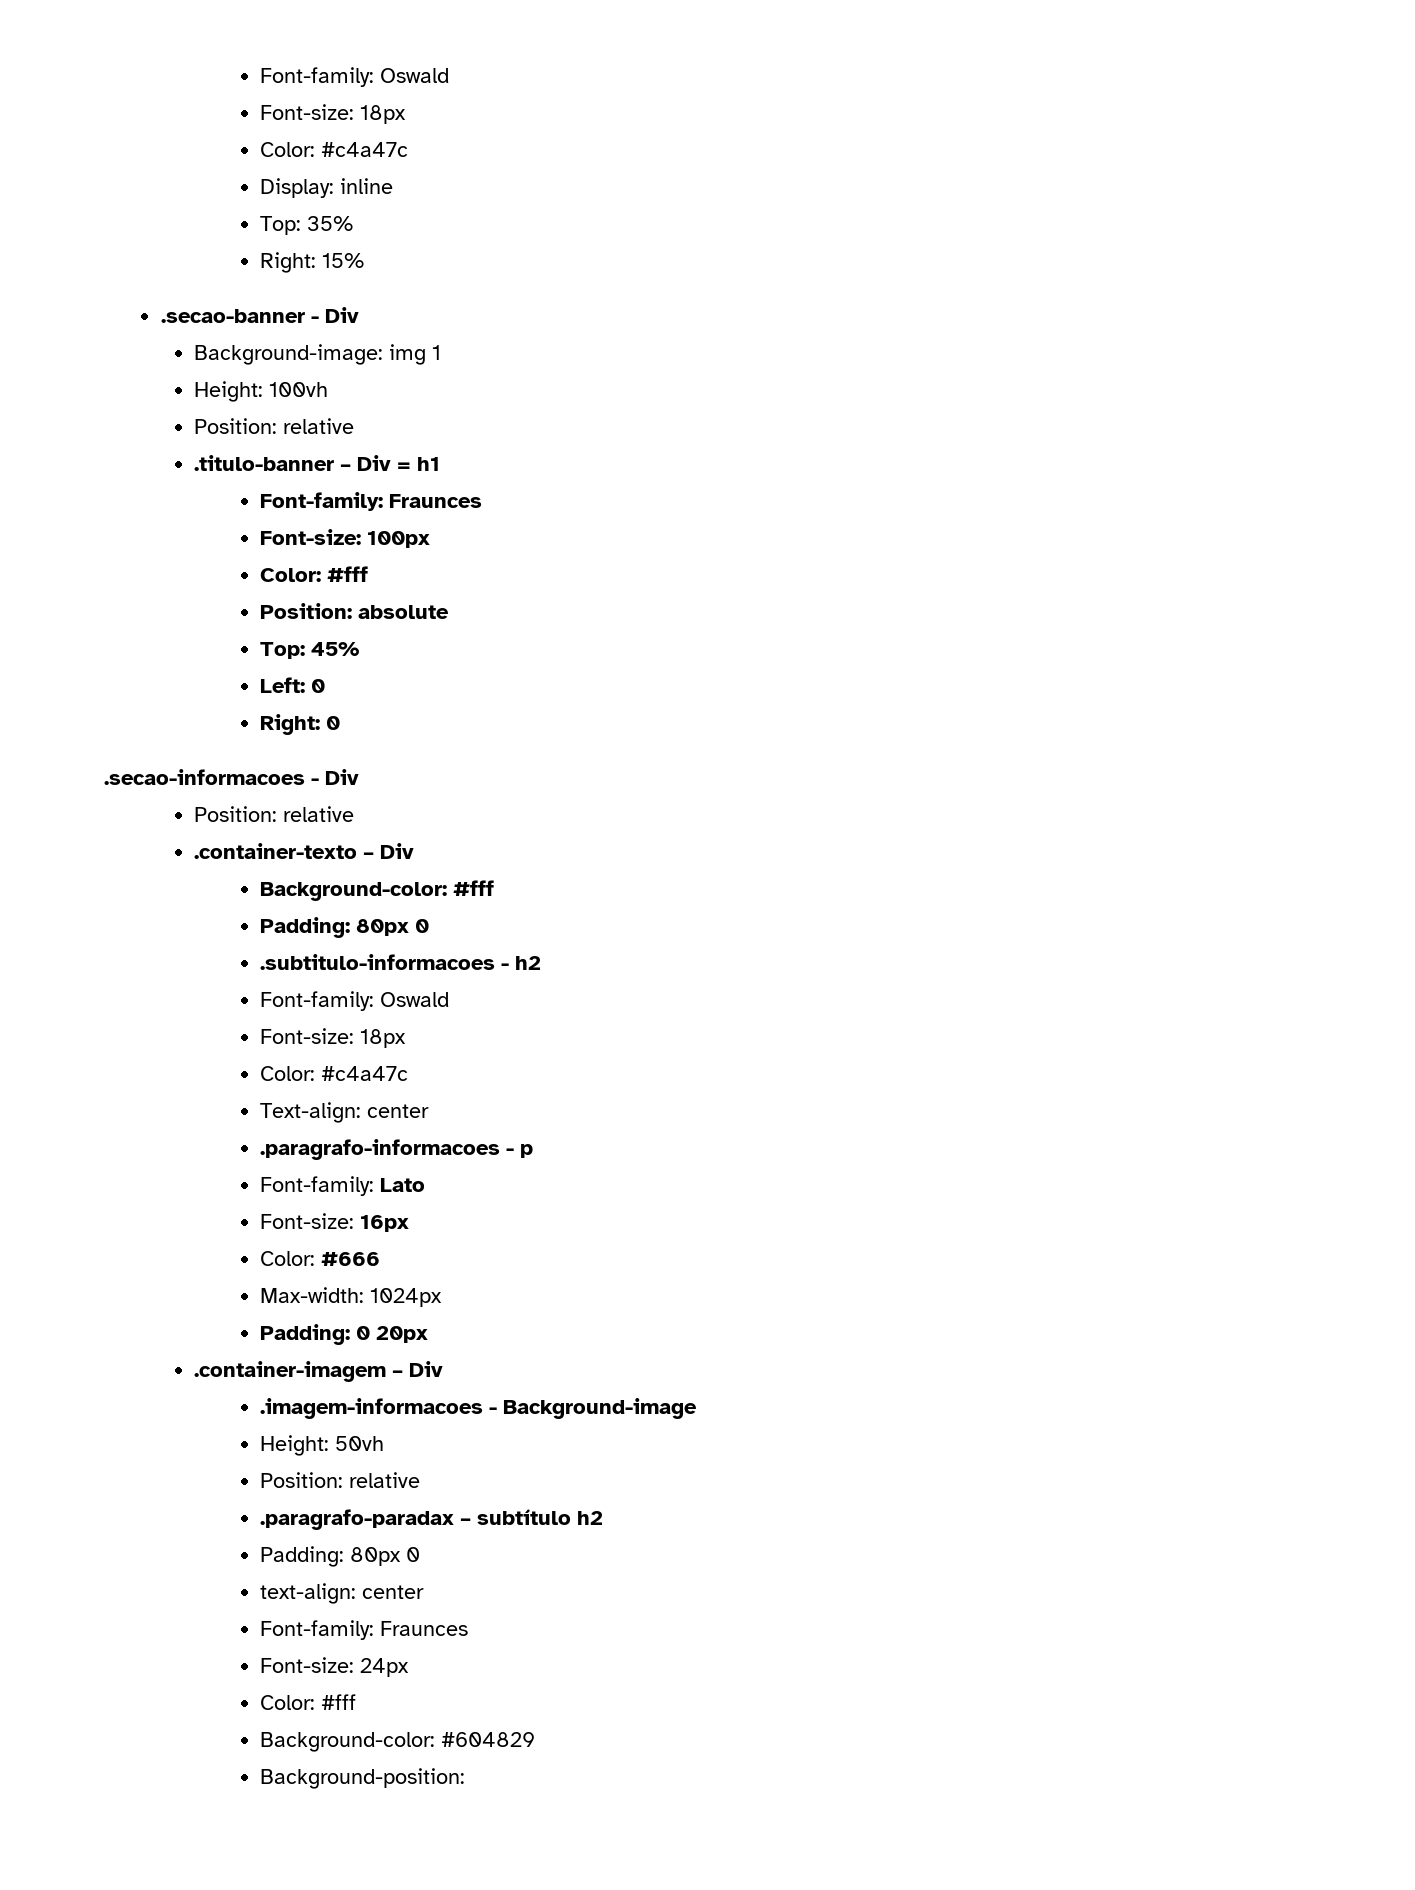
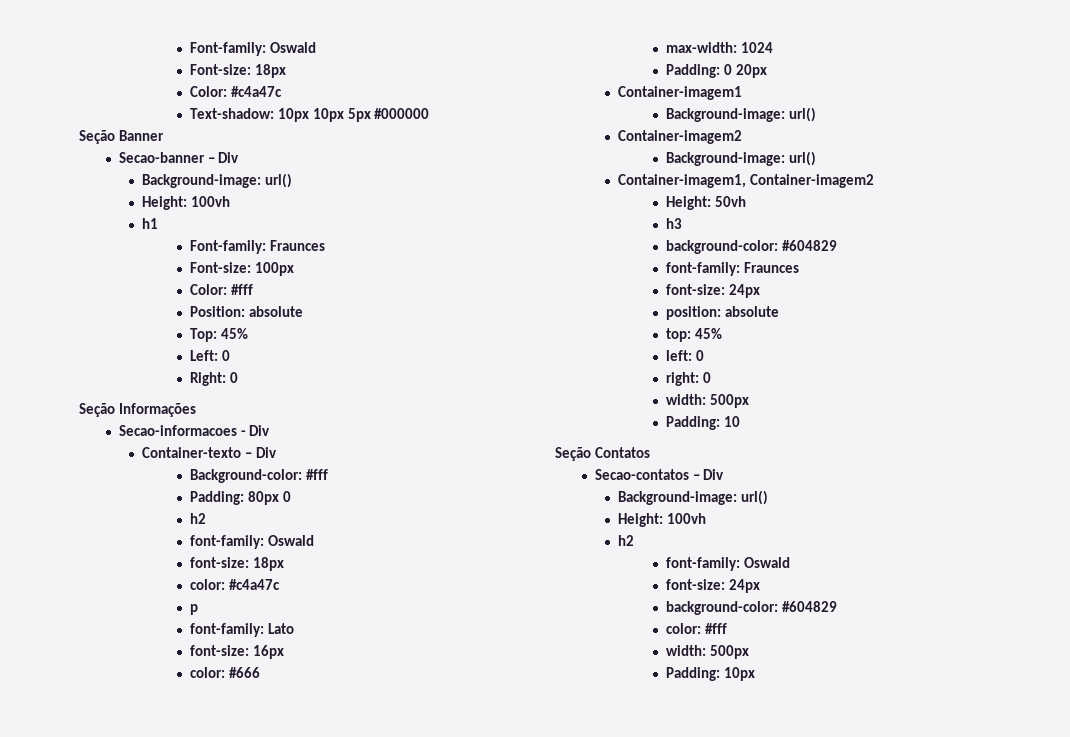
[260,67,450,87] [260,104,407,124] [260,142,409,157] [260,178,394,198] [260,216,354,235] [260,252,365,273] [161,307,360,323] [194,344,442,365] [194,381,329,402] [194,418,355,434] [194,455,412,471] Font-family: Oswald // Font-size: 18px // Color: #c4a47c // Display: inline // Top: 35% // Right: 15% // .secao-banner - Div // Background-image: img 1 // Height: 100vh // Position: relative // .titulo-banner – Div = -> [189,42,316,56] [189,64,286,78] [189,86,282,97] [189,108,430,122] [79,130,164,144] [118,152,240,163] [142,173,293,188] [142,196,231,210] Font-family: Oswald // Font-size: 18px // Color: #c4a47c // Text-shadow: 10px 10px 5px #000000 // Seção Banner // Secao-banner – Div // Background-image: url() // Height: 100vh //
[104,769,359,785] [194,806,355,822] [194,843,358,859] .secao-informacoes - Div // Position: relative // .container-texto -> [79,403,196,417] [118,425,271,436] [142,447,242,458] Seção Informações // Secao-informacoes - Div // Container-texto
[260,954,542,970] [260,991,450,1011] [260,1028,407,1048] [260,1066,409,1081] [260,1102,430,1123] [260,1139,515,1160] .subtitulo-informacoes - h2 // Font-family: Oswald // Font-size: 18px // Color: #c4a47c // Text-align: center // .paragrafo-informacoes - -> [189,513,206,524] [189,535,314,549] [189,557,284,571] [189,579,280,590] h2 // font-family: Oswald // font-size: 18px // color: #c4a47c //
[260,1176,375,1196] Font-family: -> [189,623,264,637] font-family:
[260,1213,355,1229] Font-size: -> [189,645,249,656] font-size:
[260,1251,316,1266] Color: -> [189,667,225,678] color:
[260,1287,443,1307] Max-width: 1024px -> [665,42,773,53] max-width: 1024
[194,1361,444,1382] [260,1398,698,1419] [260,1435,385,1456] [260,1472,421,1488] [260,1509,604,1530] [260,1546,421,1567] [260,1583,425,1604] [260,1620,469,1640] [260,1657,410,1677] [260,1694,357,1710] [260,1732,536,1752] [260,1768,466,1789] .container-imagem – Div // .imagem-informacoes - Background-image // Height: 50vh // Position: relative // .paragrafo-paradax – subtítulo h2 // Padding: 80px 0 // text-align: center // Font-family: Fraunces // Font-size: 24px // Color: #fff // Background-color: #604829 // Background-position: -> [618,86,743,100] [665,107,816,122] [618,130,743,144] [665,151,816,166] [618,174,875,188] [665,196,746,210] [665,218,682,229] [665,240,837,254] [665,262,799,276] [665,284,760,298] [665,306,779,320] [665,328,722,342] [665,350,704,361] [665,372,711,386] [665,394,749,408] [665,416,740,430] [555,447,650,461] [594,469,725,480] [618,490,769,505] [618,513,707,527] [618,535,635,546] [665,557,790,571] [665,579,760,593] [665,601,837,615] [665,623,727,634] [665,645,749,659] [665,667,755,681] Container-imagem1 // Background-image: url() // Container-imagem2 // Background-image: url() // Container-imagem1, Container-imagem2 // Height: 50vh // h3 // background-color: #604829 // font-family: Fraunces // font-size: 24px // position: absolute // top: 45% // left: 0 // right: 0 // width: 500px // Padding: 10 // Seção Contatos // Secao-contatos – Div // Background-image: url() // Height: 100vh // h2 // font-family: Oswald // font-size: 24px // background-color: #604829 // color: #fff // width: 500px // Padding: 10px

